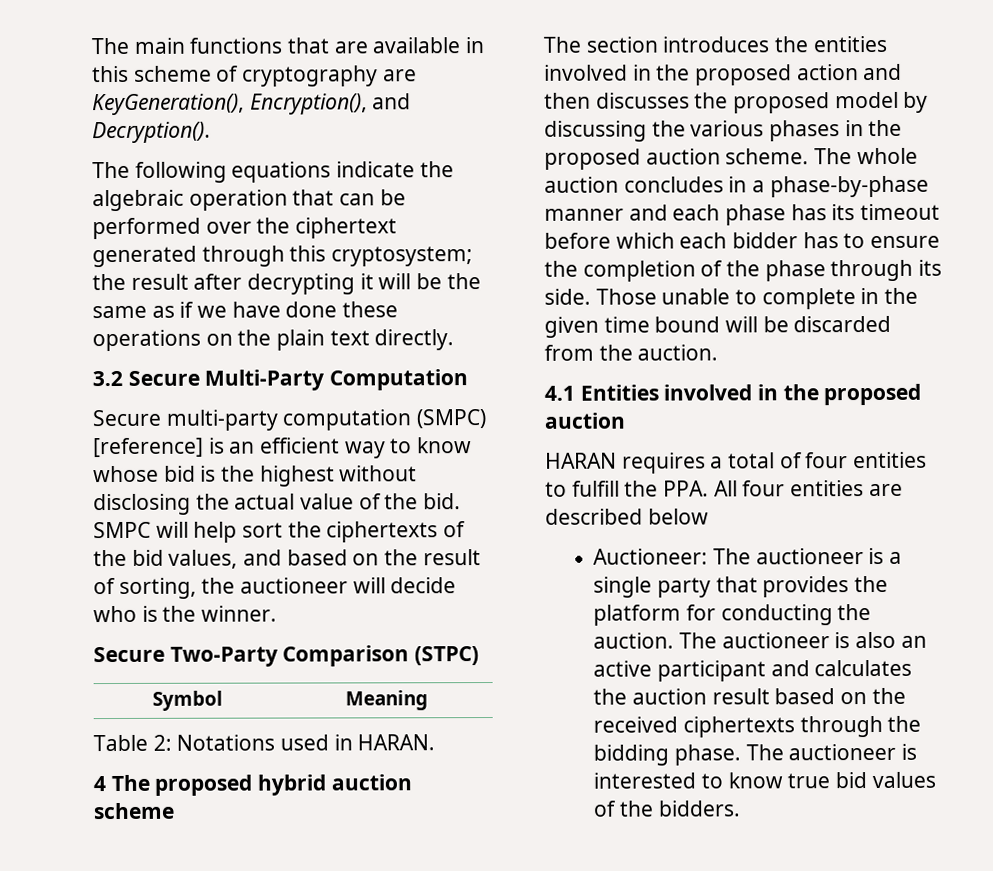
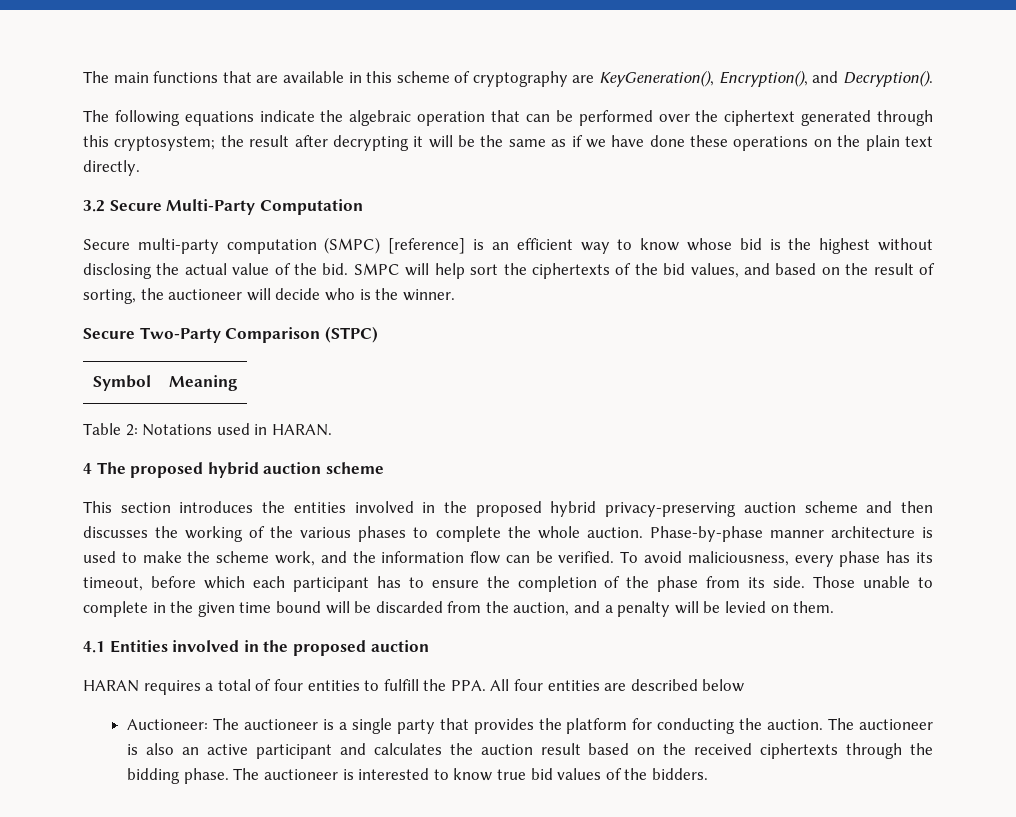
[543,36,581,53] The -> [83,501,112,513] This
[796,63,903,81] [544,91,929,114] [544,119,903,142] [544,147,918,170] [544,175,929,198] [544,204,721,221] action and then discusses the proposed model by discussing the various phases in the proposed auction scheme. The whole auction concludes in a phase-by-phase manner and each -> [550,501,933,517] [83,526,934,542] [83,551,834,567] hybrid privacy-preserving auction scheme and then discusses the working of the various phases to complete the whole auction. Phase-by-phase manner architecture is used to make the scheme work, and the information flow can be verified. To avoid maliciousness, every
[860,203,941,221] timeout -> [83,577,143,591] timeout,
[732,232,799,249] bidder -> [292,577,369,592] participant
[830,259,914,282] through -> [706,576,741,588] from
[637,344,719,361] auction. -> [513,601,835,617] auction, and a penalty will be levied on them.

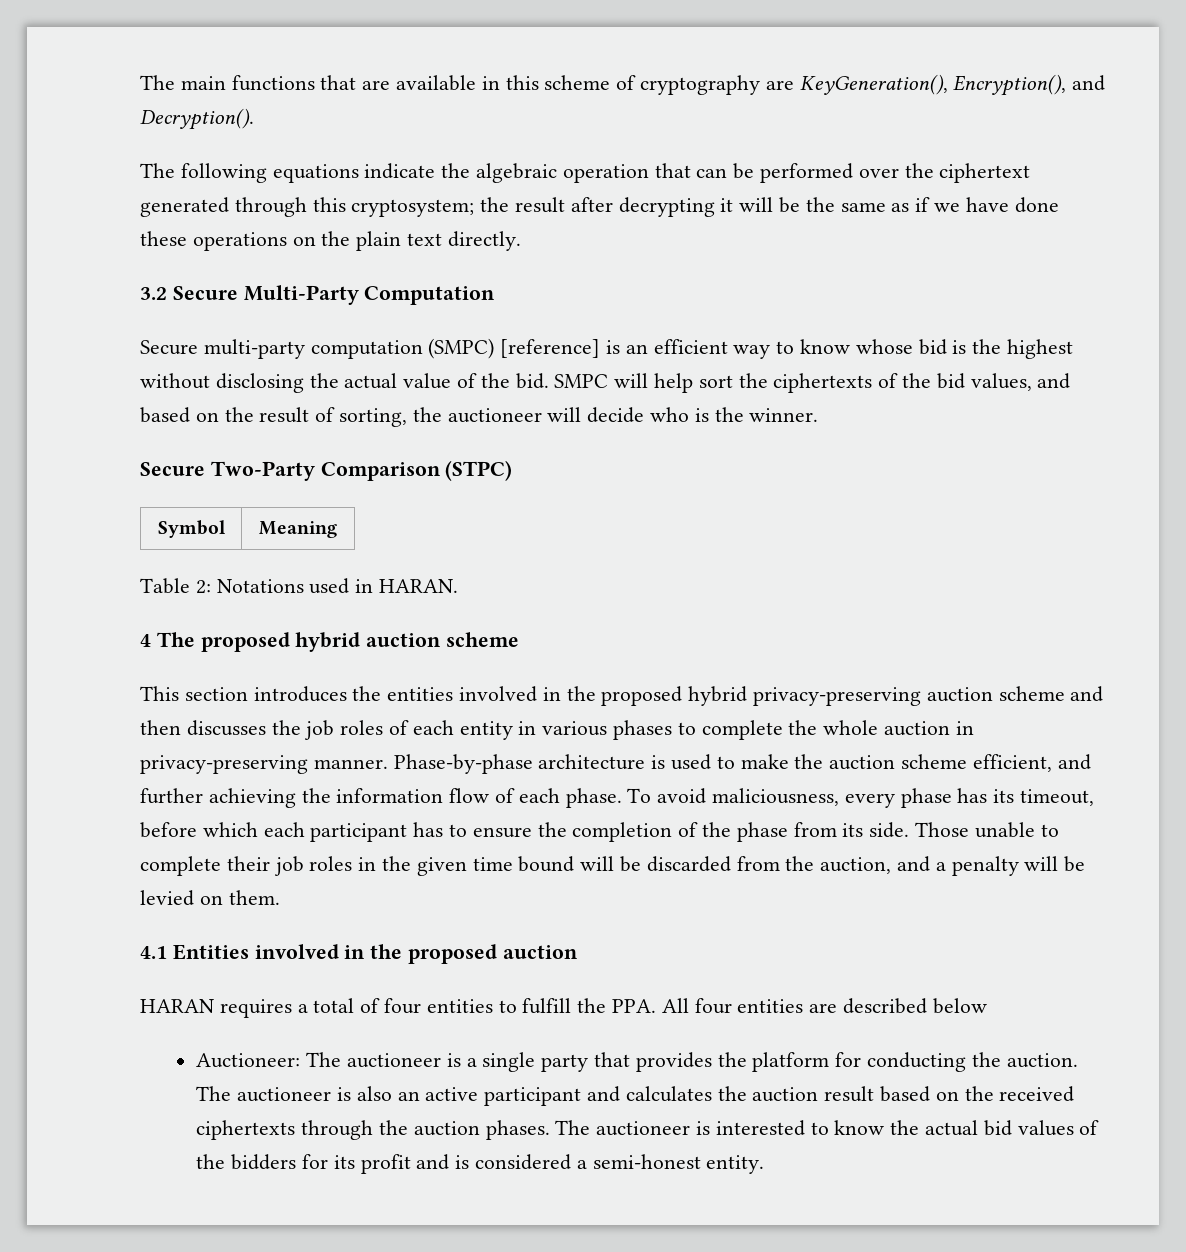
[185,526,294,542] working of the -> [304,720,537,740] job roles of each entity in
[586,526,824,542] auction. Phase-by-phase manner -> [884,721,974,736] [140,754,533,774] auction in privacy-preserving manner. Phase-by-phase
[216,551,615,566] scheme work, and the information flow can be verified. -> [829,754,1091,772] [140,788,622,808] auction scheme efficient, and further achieving the information flow of each phase.
(148, 609) none -> [226,856,353,876] their job roles
[127,768,229,784] bidding phase. -> [413,1120,550,1140] auction phases.
[496,769,526,780] true -> [890,1120,978,1136] the actual
[651,768,708,780] bidders. -> [231,1154,765,1174] bidders for its profit and is considered a semi-honest entity.

